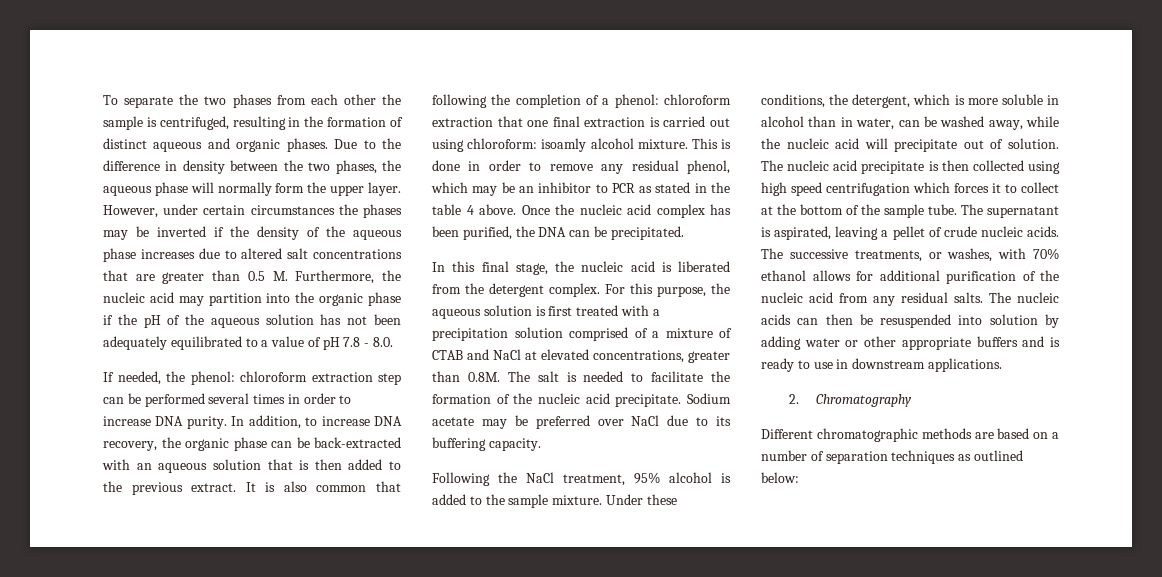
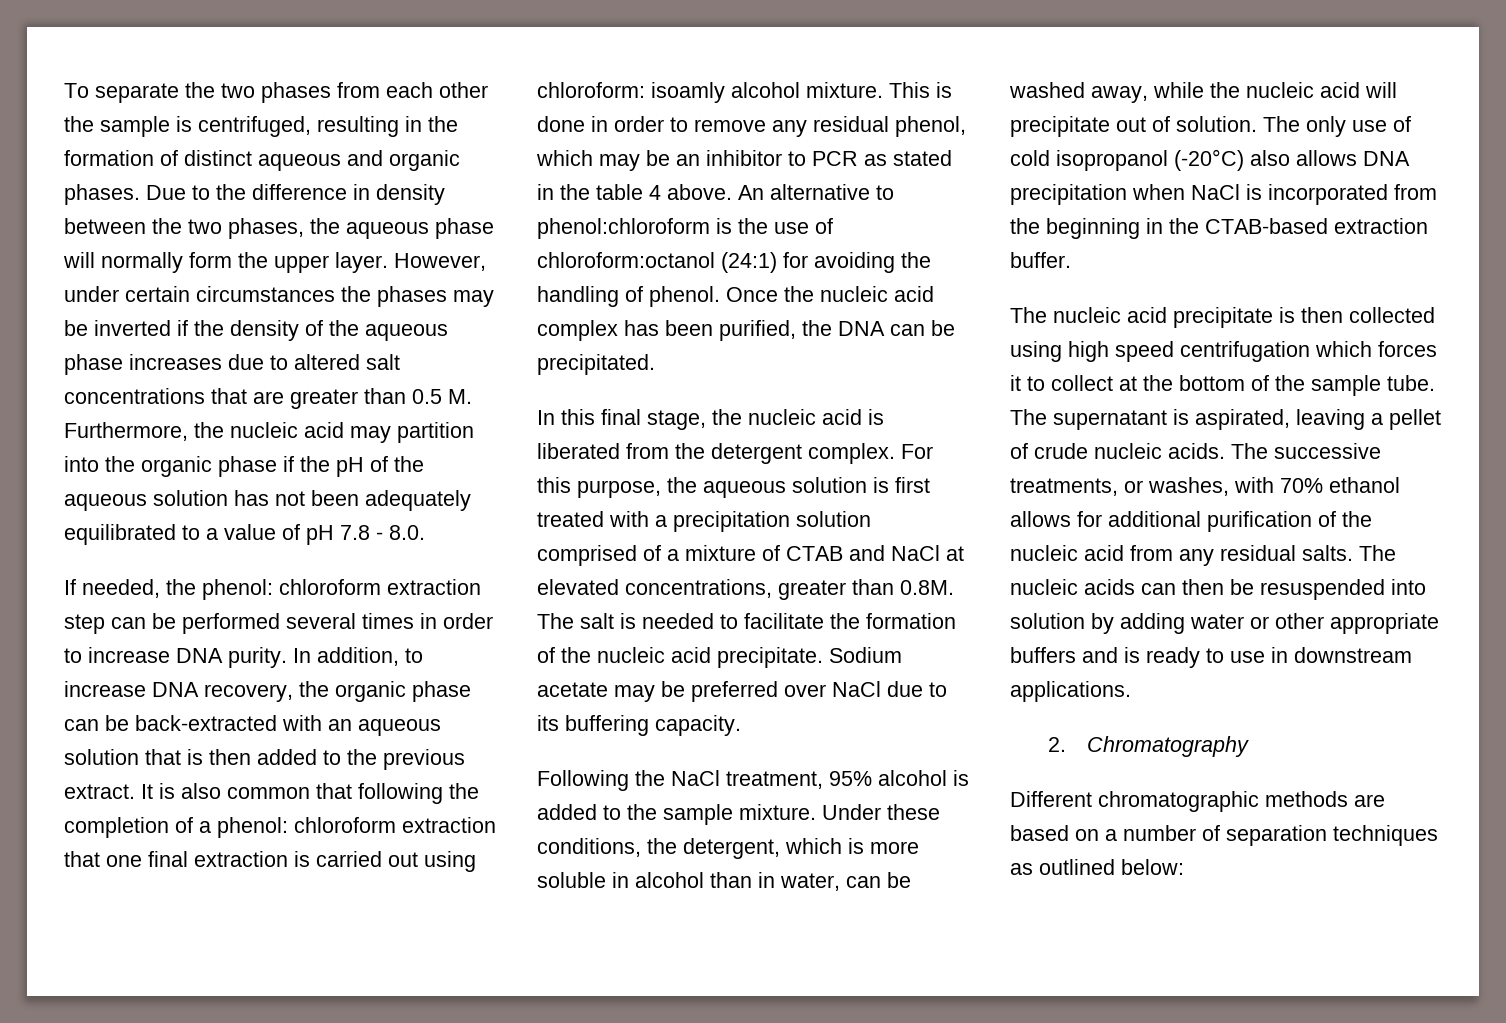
(516, 209) none -> [738,184,894,200] [537,218,833,239] [537,252,931,273] [537,286,720,307] An alternative to phenol:chloroform is the use of chloroform:octanol (24:1) for avoiding the handling of phenol.
(783, 165) none -> [1306,116,1411,137] [1010,149,1410,171] [1010,184,1437,205] [1010,218,1428,239] [1010,252,1071,268] [1010,307,1047,323] only use of cold isopropanol (-20°C) also allows DNA precipitation when NaCl is incorporated from the beginning in the CTAB-based extraction buffer. // The

